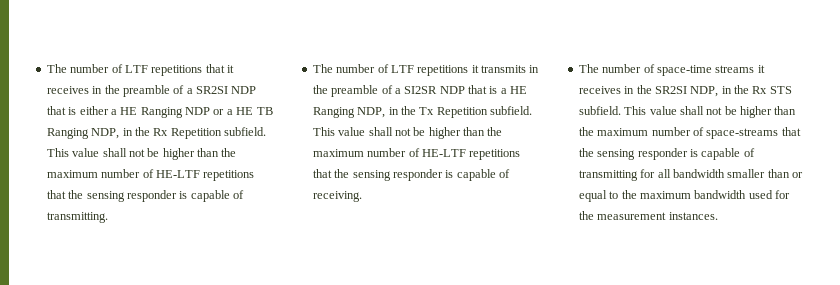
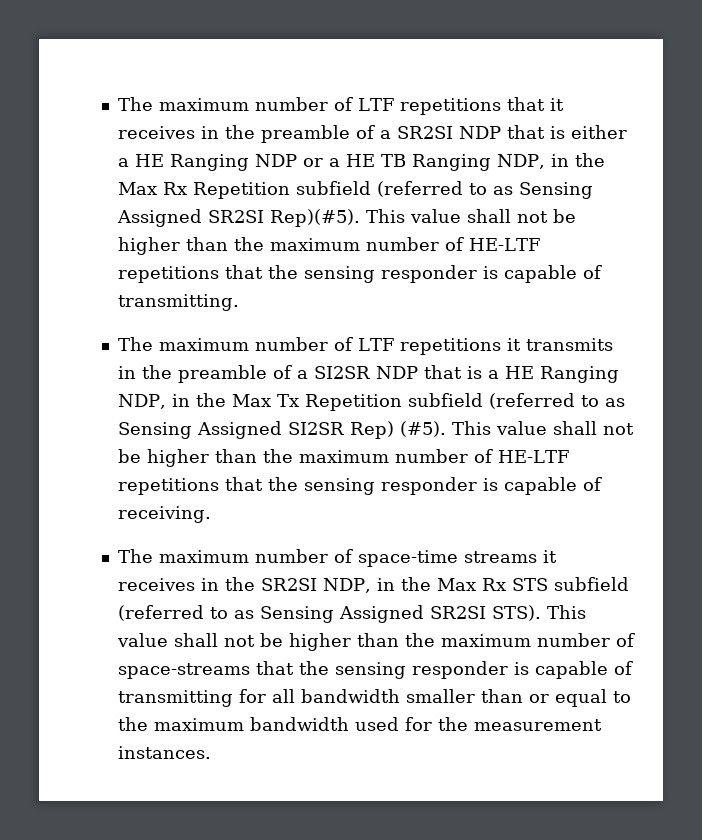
[46,64,67,73] The -> [117,97,249,111] The maximum
(150, 131) none -> [117,182,157,195] Max
[224,127,266,136] subfield. -> [295,181,593,199] [116,209,360,227] subfield (referred to as Sensing Assigned SR2SI Rep)(#5).
(333, 68) none -> [158,338,249,351] maximum
(416, 110) none -> [231,394,271,407] Max
[490,106,532,115] subfield. -> [407,393,625,409] [117,421,446,439] subfield (referred to as Sensing Assigned SI2SR Rep) (#5).
(599, 68) none -> [158,550,249,563] maximum
(749, 89) none -> [436,578,476,591] Max
[578,106,621,115] subfield. -> [553,577,629,591] [117,605,541,623] subfield (referred to as Sensing Assigned SR2SI STS).

